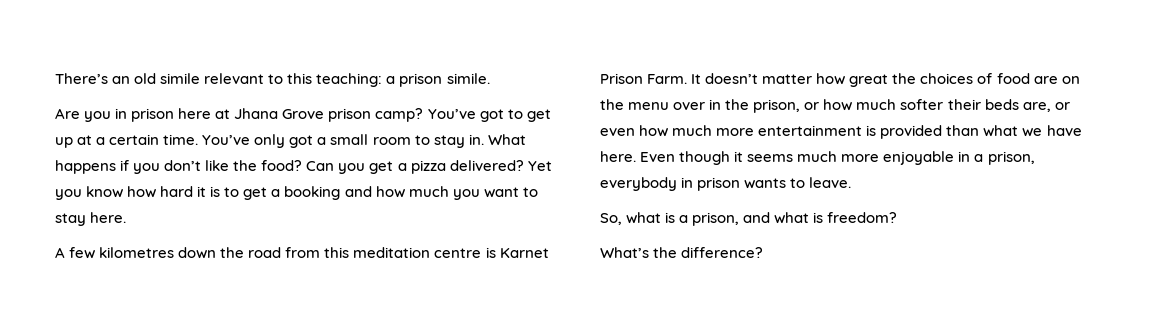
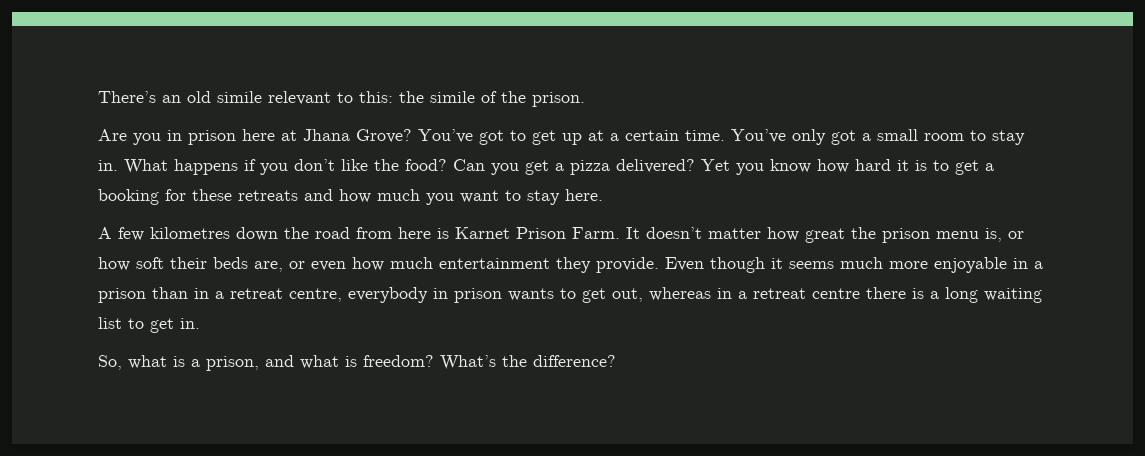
[287,73,490,87] this teaching: a prison simile. -> [359,91,585,107] this: the simile of the prison.
[282,108,424,122] Grove prison camp? -> [356,129,412,143] Grove?
(341, 193) none -> [165,189,298,201] for these retreats
[324,247,482,258] this meditation centre -> [398,227,431,239] here
[920,73,1080,84] [600,99,944,113] choices of food are on the menu over in the prison, or how much softer -> [882,228,1024,243] [98,257,164,271] prison menu is, or how soft
[716,125,1082,139] [600,151,636,162] more entertainment is provided than what we have here. -> [439,257,659,273] entertainment they provide.
[987,151,1035,165] prison, -> [98,287,342,303] prison than in a retreat centre,
[809,177,852,188] leave. -> [582,287,1042,303] [98,317,200,333] get out, whereas in a retreat centre there is a long waiting list to get in.
(898, 217) // -> (434, 361) none

